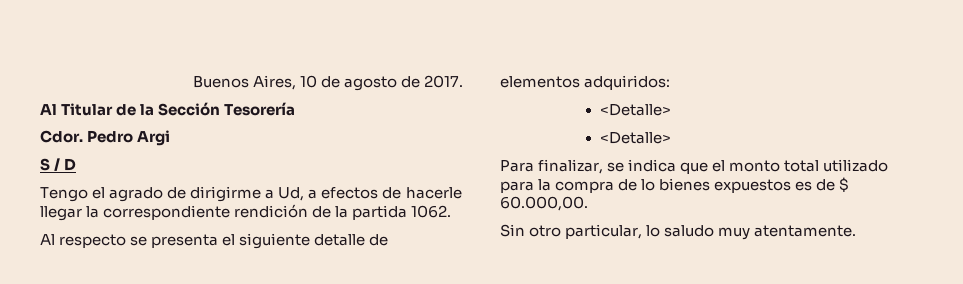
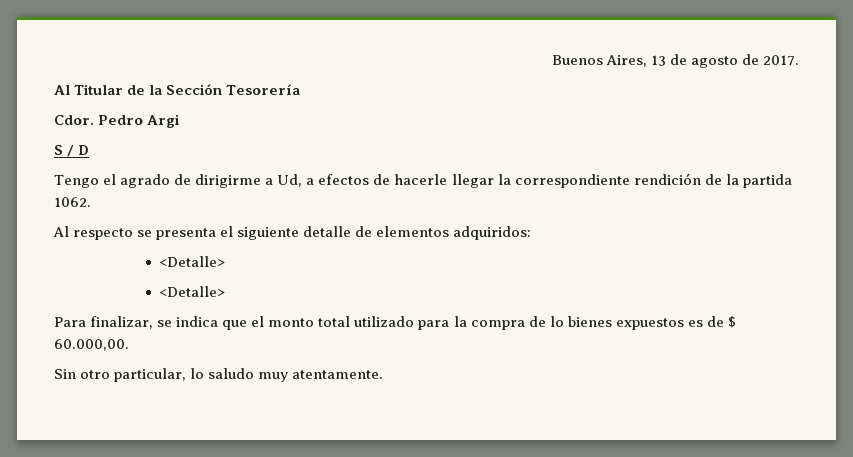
[299,75,317,88] 10 -> [650,55,666,66] 13

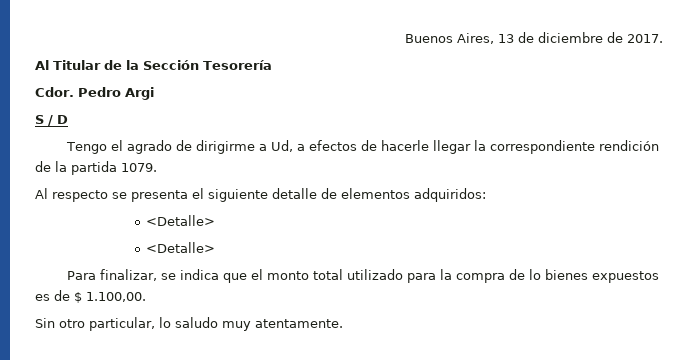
[690,56,738,68] agosto -> [538,32,603,43] diciembre
[54,197,91,207] 1062. -> [121,163,157,172] 1079.
[54,339,129,351] 60.000,00. -> [86,292,146,302] 1.100,00.

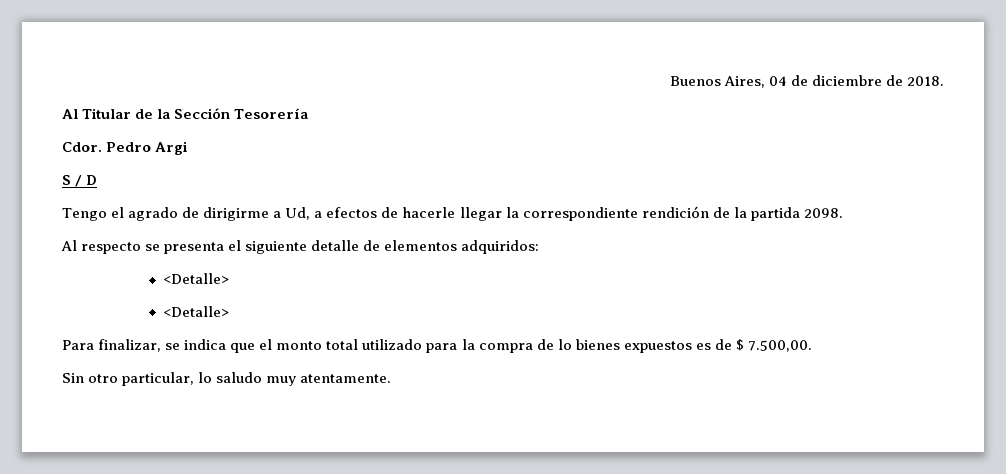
[498,34,514,43] 13 -> [768,76,787,86] 04
[627,34,663,43] 2017. -> [906,76,944,86] 2018.
[121,163,157,172] 1079. -> [803,208,843,218] 2098.
[86,292,146,302] 1.100,00. -> [747,340,812,352] 7.500,00.

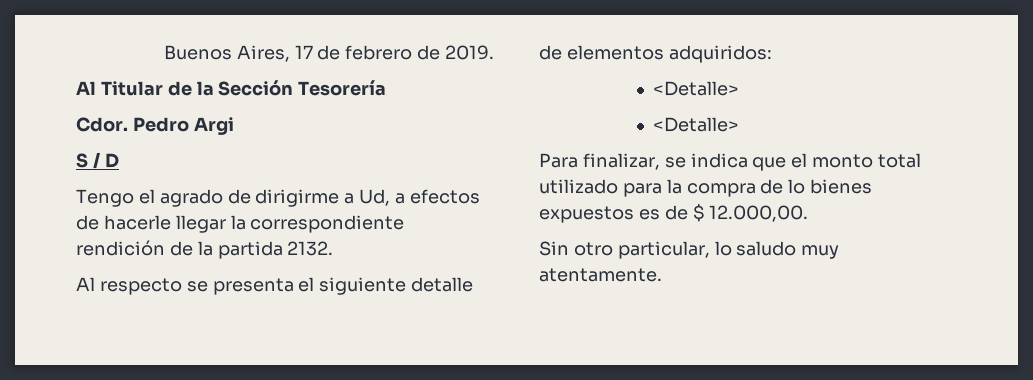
[768,75,944,86] 04 de diciembre de 2018. -> [294,45,495,60] 17 de febrero de 2019.
[803,208,843,218] 2098. -> [287,241,334,256] 2132.
[747,340,812,352] 7.500,00. -> [709,205,809,222] 12.000,00.

